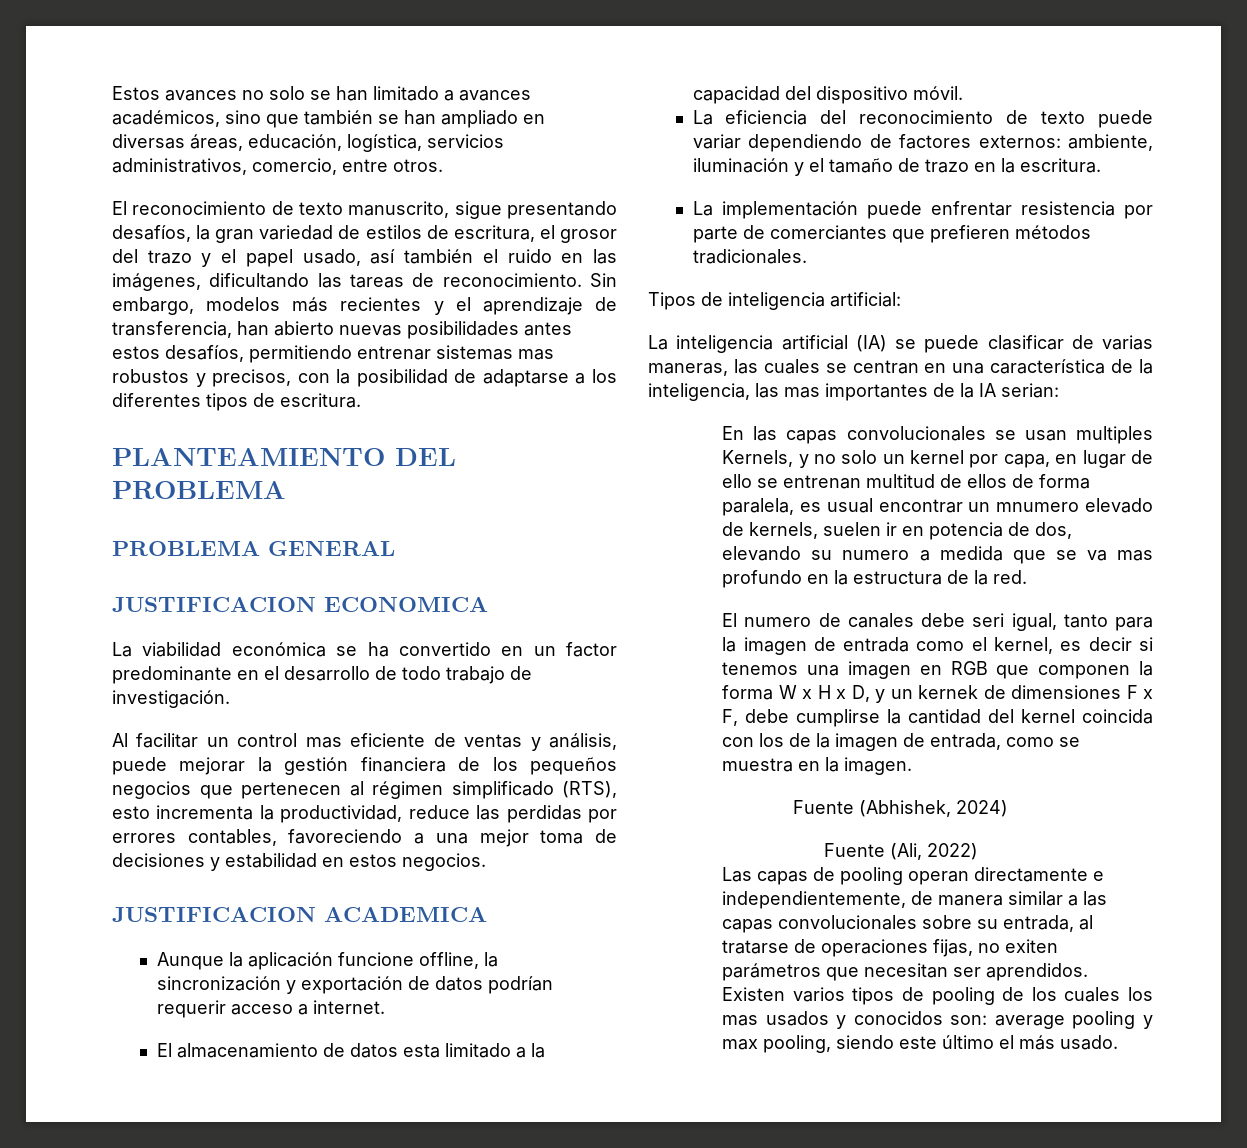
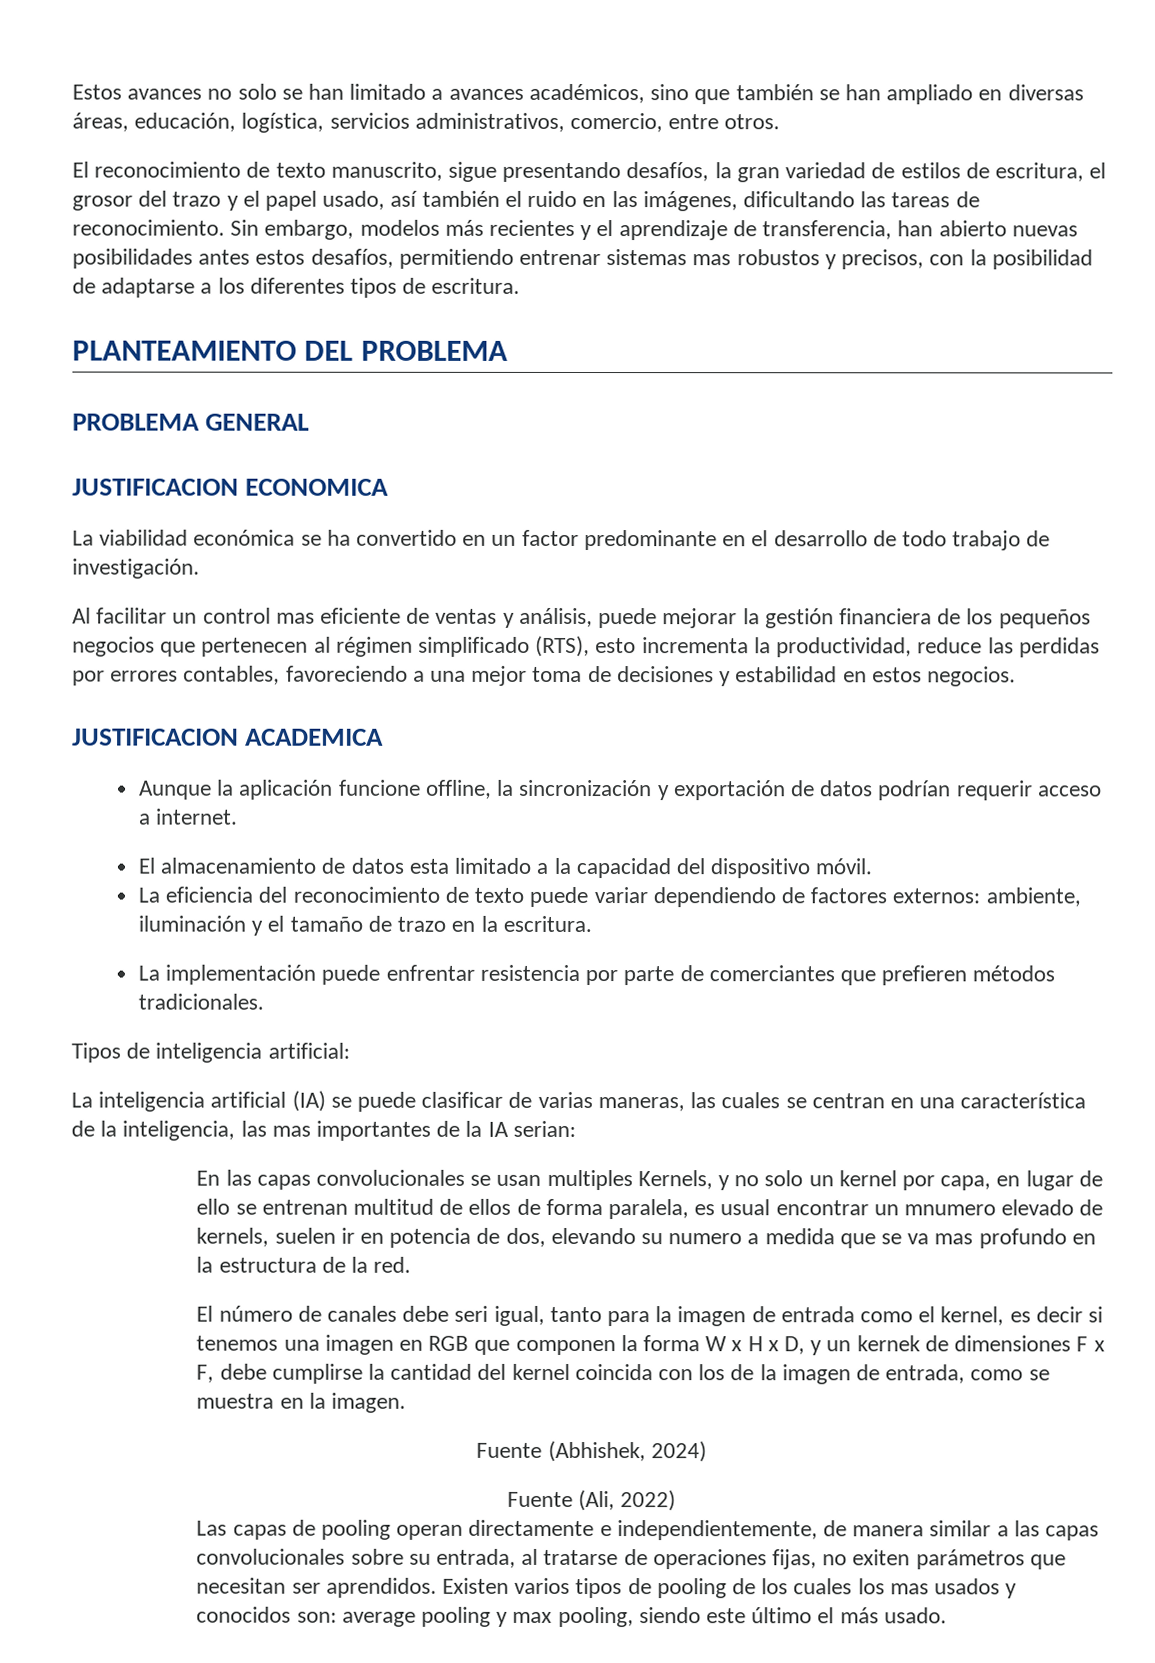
[744,617,812,627] numero -> [218,1305,293,1322] número

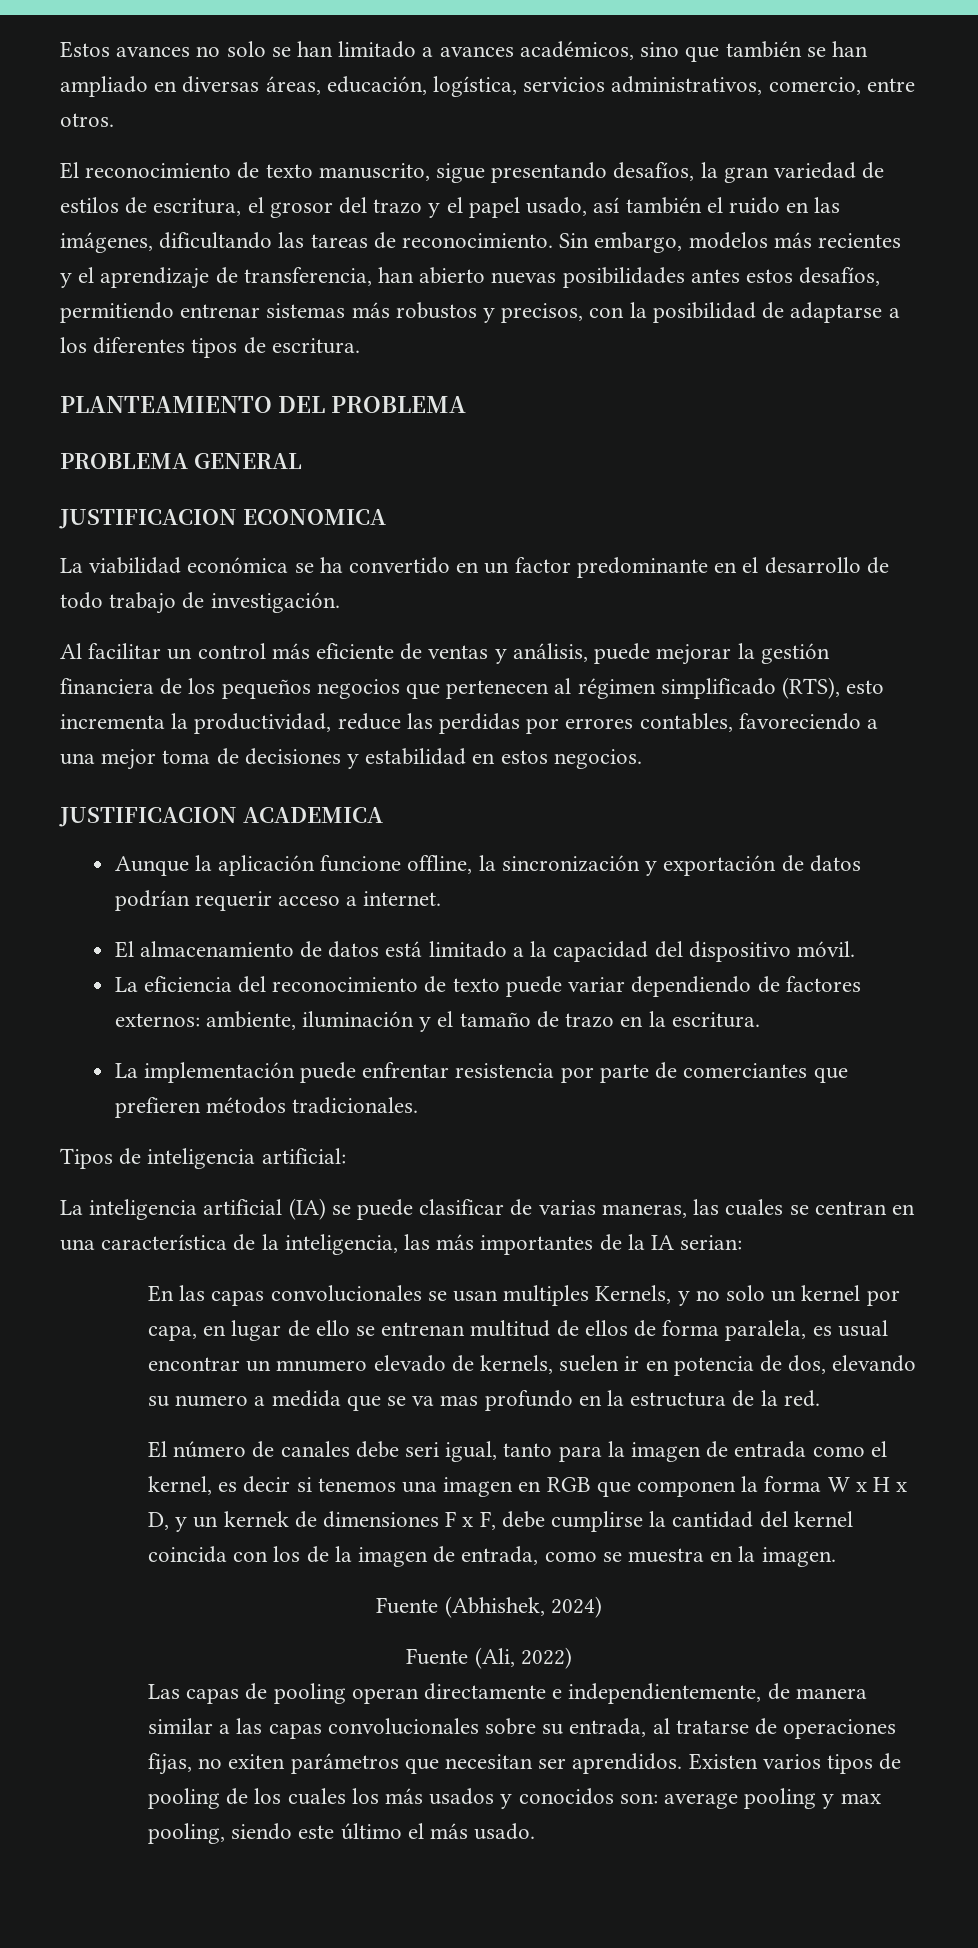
[692,254,732,266] mas -> [351,302,390,318] más
[275,612,315,624] mas -> [271,643,310,659] más
[408,858,449,874] esta -> [385,941,423,957] está
[271,1125,311,1137] mas -> [436,1234,475,1250] más
[889,1583,929,1595] mas -> [385,1788,424,1804] más

